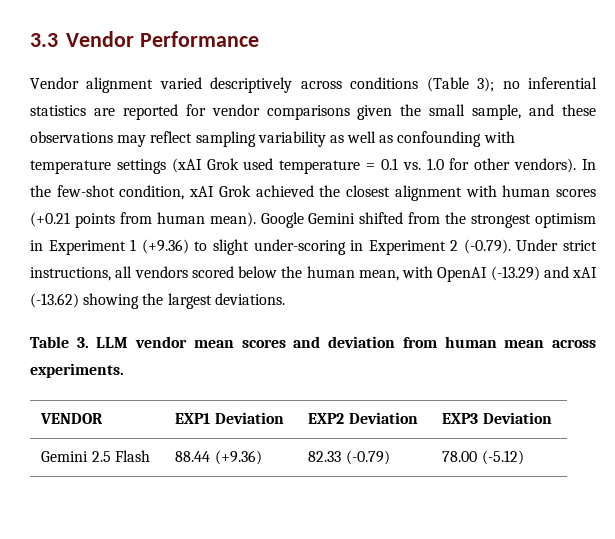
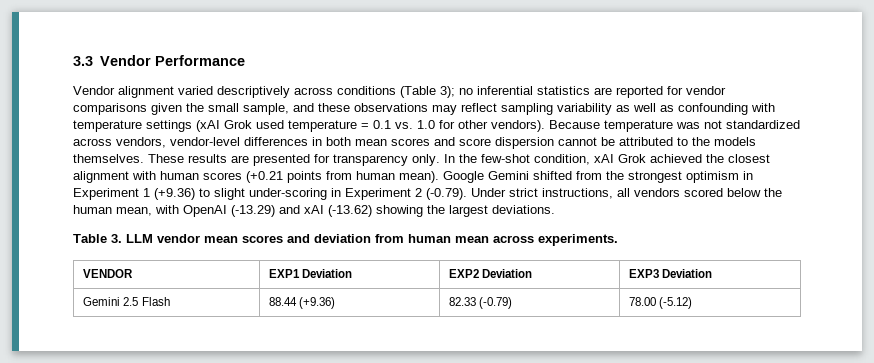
(577, 165) none -> [549,120,800,132] [73,137,756,149] [73,154,440,166] Because temperature was not standardized across vendors, vendor-level differences in both mean scores and score dispersion cannot be attributed to the models themselves. These results are presented for transparency only.

